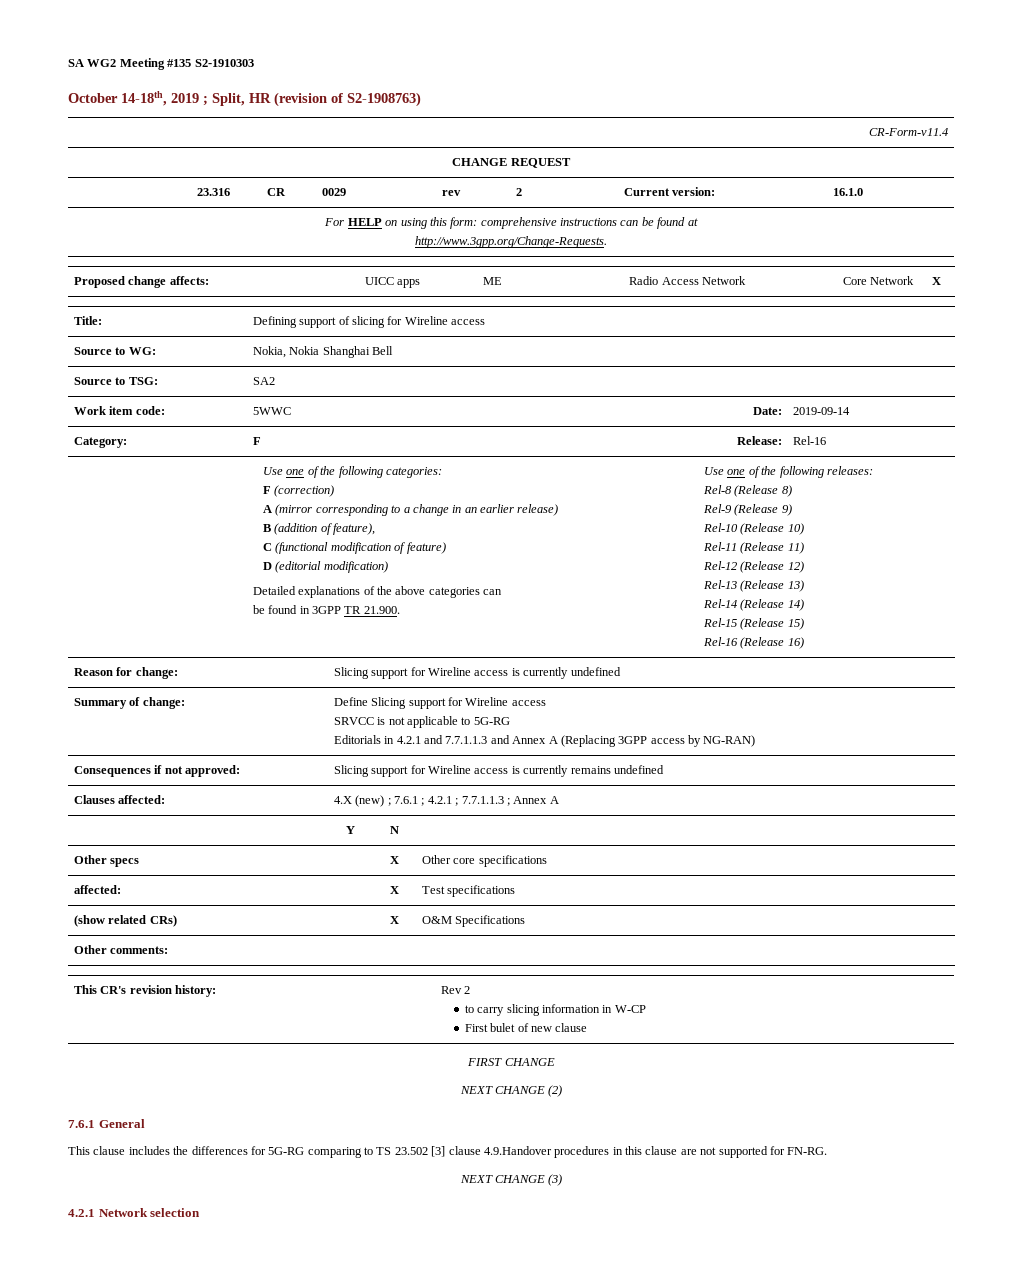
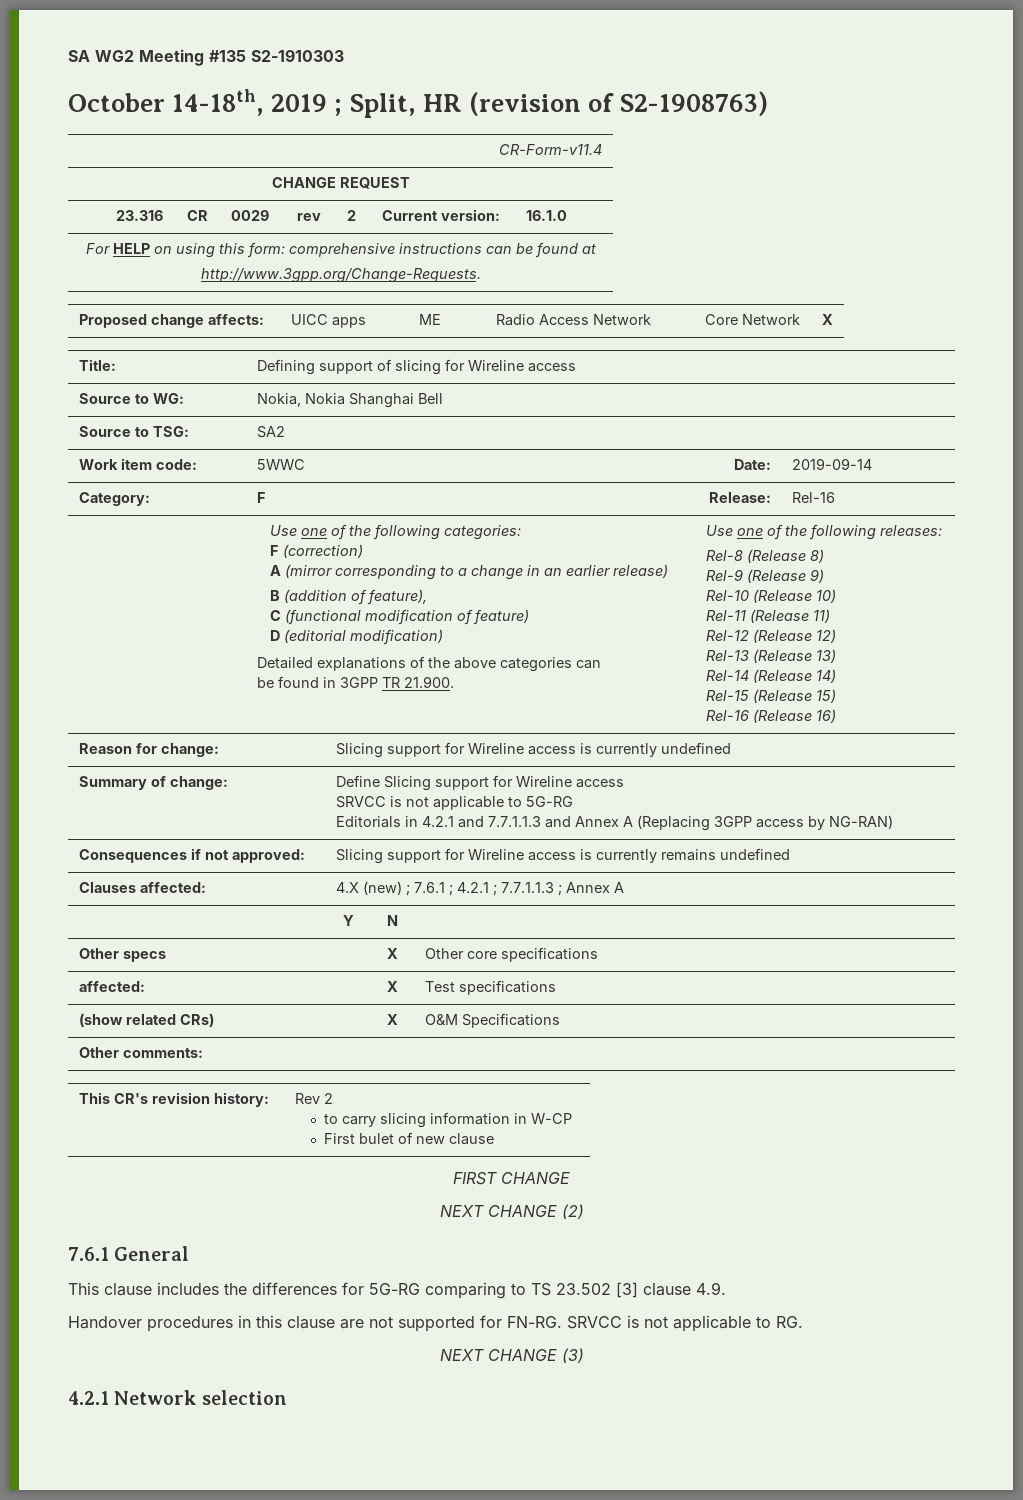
[483,1146,552,1155] 4.9.Handover -> [696,1282,726,1295] [68,1316,142,1329] 4.9. // Handover
(828, 1151) none -> [567,1315,803,1332] SRVCC is not applicable to RG.

